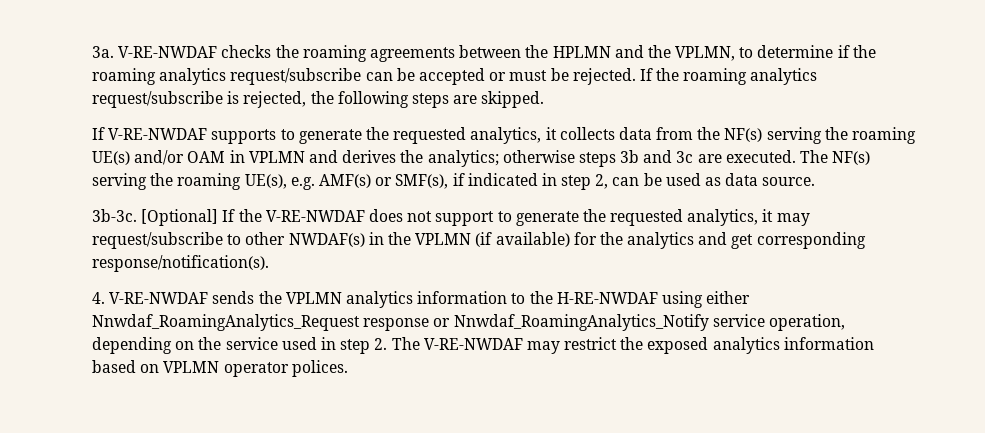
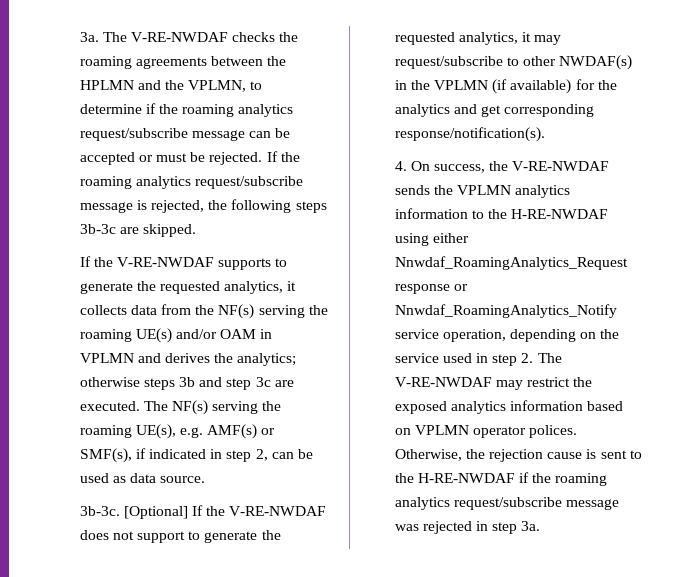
[92,46,115,58] 3a. -> [79,32,127,42] 3a. The
(362, 76) none -> [191,130,245,141] message
(224, 99) none -> [79,202,133,213] message
(450, 100) none -> [79,224,116,234] 3b-3c
(106, 133) none -> [93,257,113,267] the
(673, 156) none -> [226,378,252,390] step
(106, 298) none -> [410,161,509,173] On success, the
(348, 368) none -> [394,449,642,462] [394,472,608,486] [394,497,620,510] [394,521,541,534] Otherwise, the rejection cause is sent to the H-RE-NWDAF if the roaming analytics request/subscribe message was rejected in step 3a.

